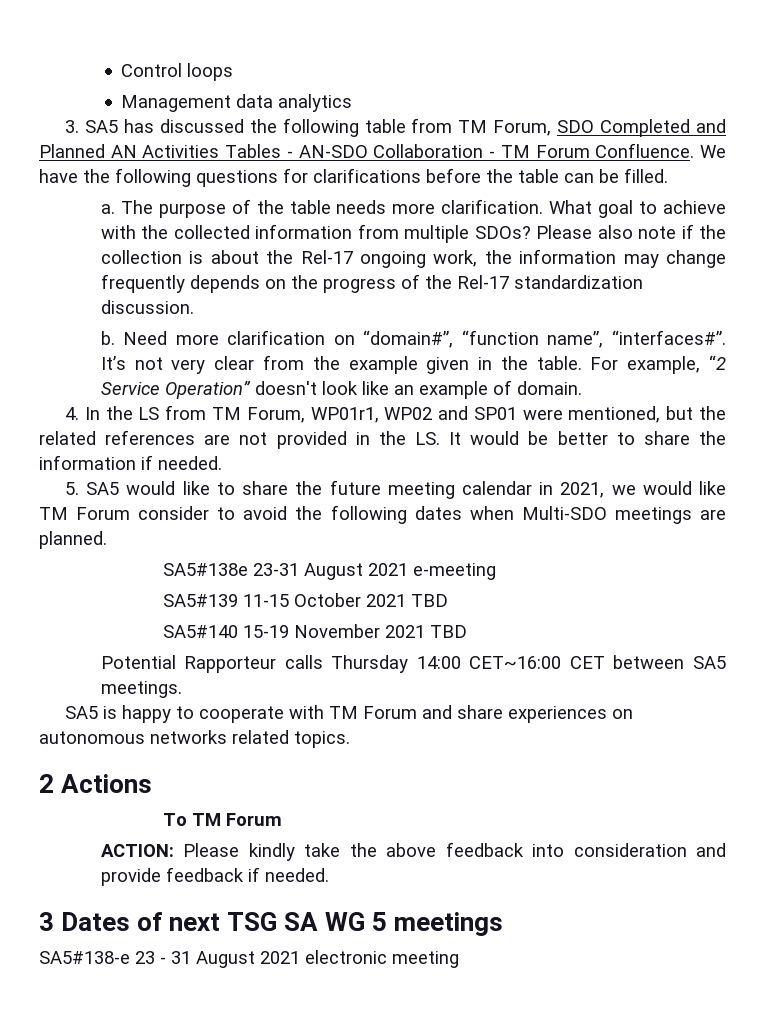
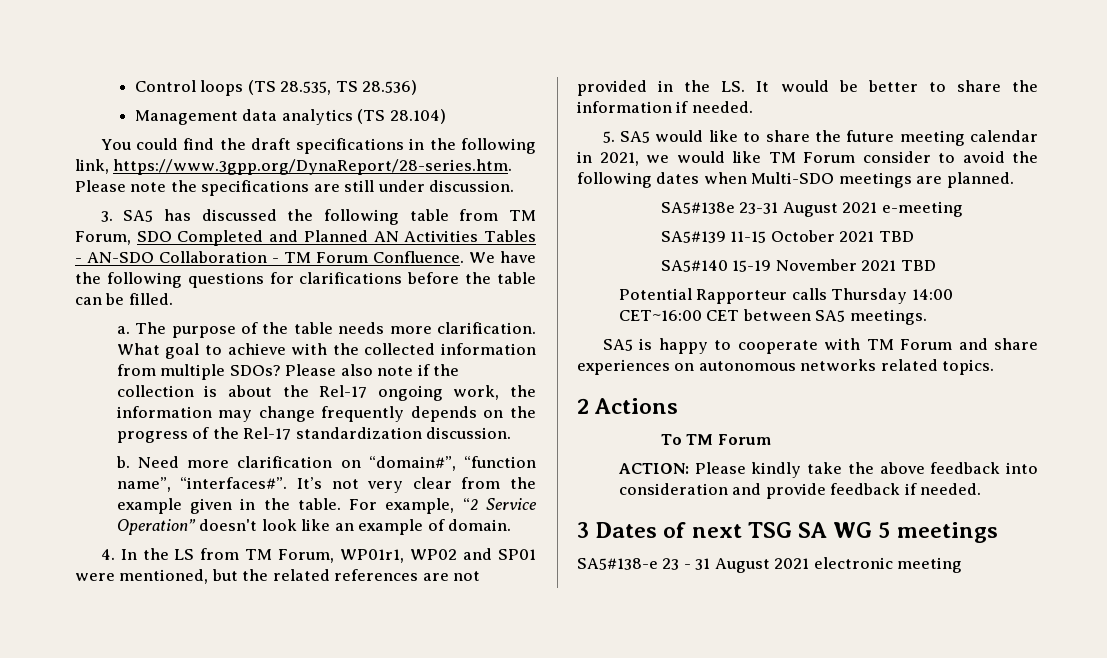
(234, 72) none -> [247,80,418,95] (TS 28.535, TS 28.536)
(353, 103) none -> [357,109,446,124] [100,138,536,154] [75,159,513,175] [75,180,515,196] (TS 28.104) // You could find the draft specifications in the following link, https://www.3gpp.org/DynaReport/28-series.htm. Please note the specifications are still under discussion.

